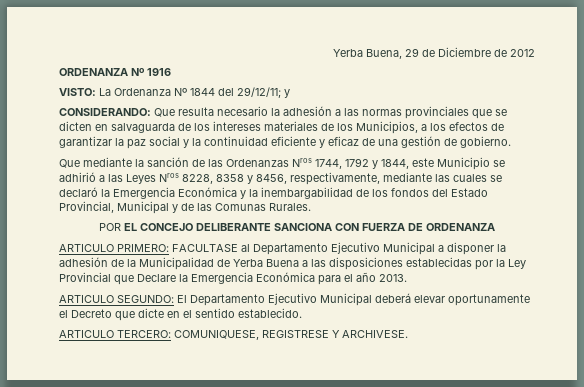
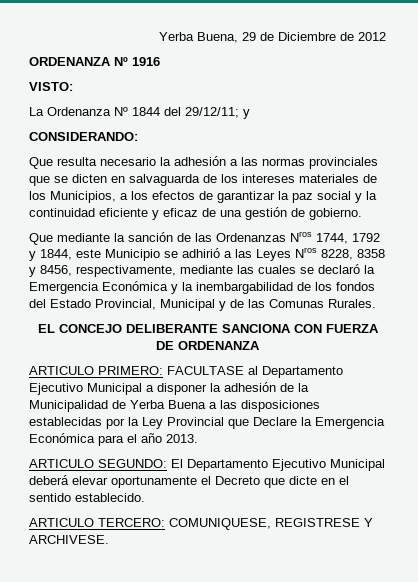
(96, 92) none -> (73, 86) //
(151, 112) none -> (138, 136) //
[99,223,121,231] POR -> (376, 303) none

